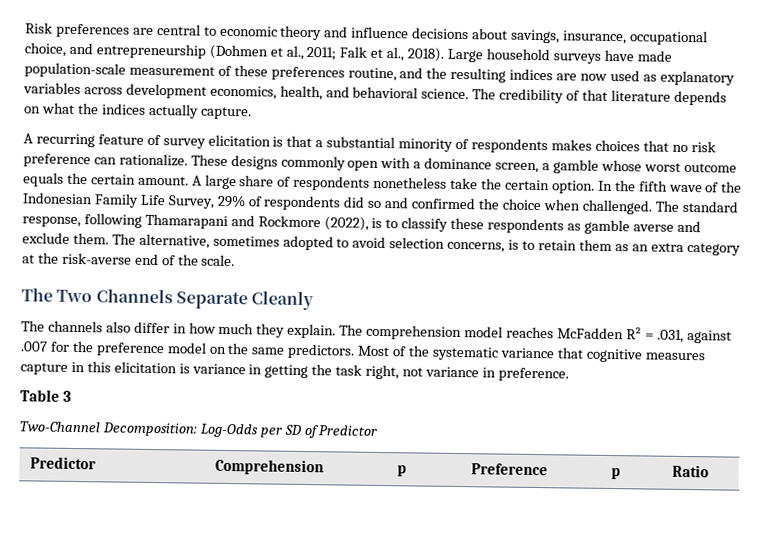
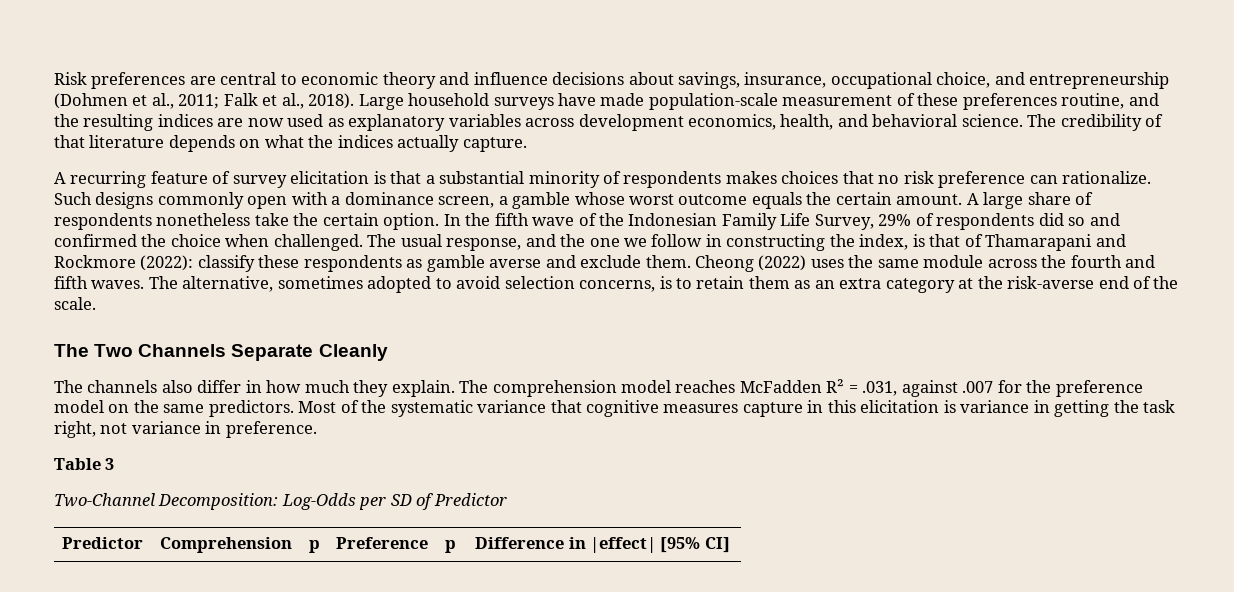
[190,154,228,166] These -> [54,192,92,205] Such
[681,200,738,213] [22,213,399,231] standard response, following Thamarapani and Rockmore (2022), is to -> [400,234,1126,251] [54,255,194,271] usual response, and the one we follow in constructing the index, is that of Thamarapani and Rockmore (2022):
(109, 238) none -> [695,255,1156,272] [54,276,145,289] Cheong (2022) uses the same module across the fourth and fifth waves.
[672,464,709,478] Ratio -> [475,537,730,553] Difference in |effect| [95% CI]

